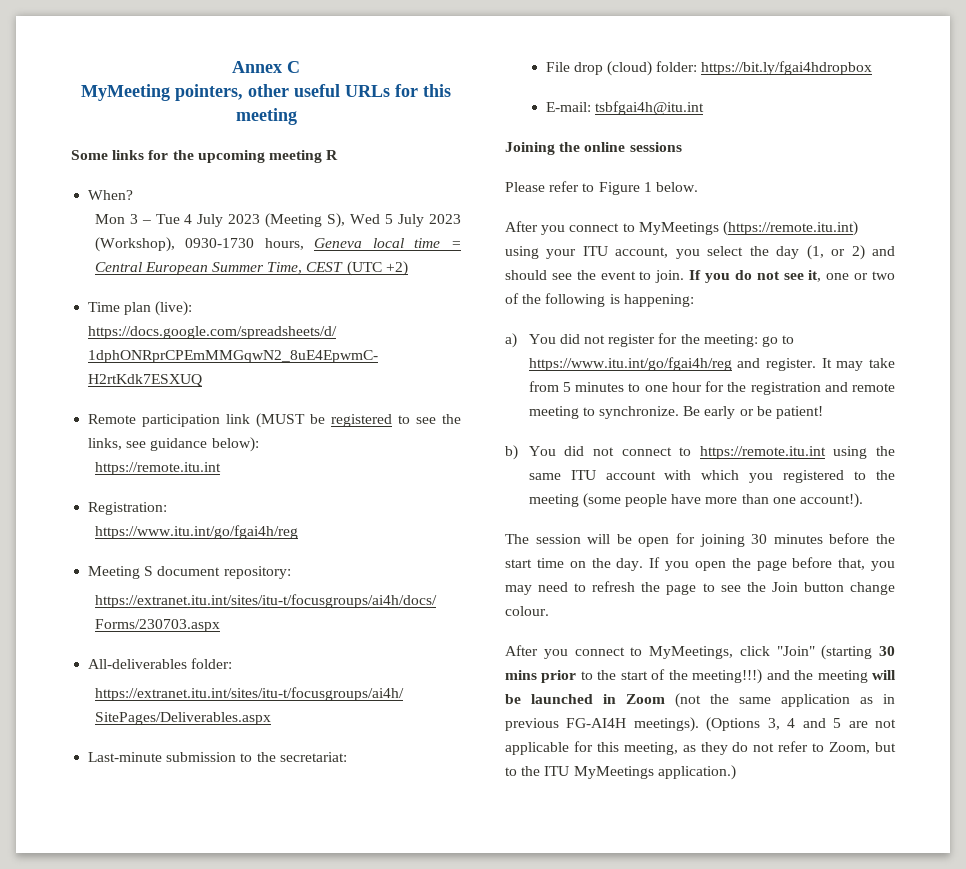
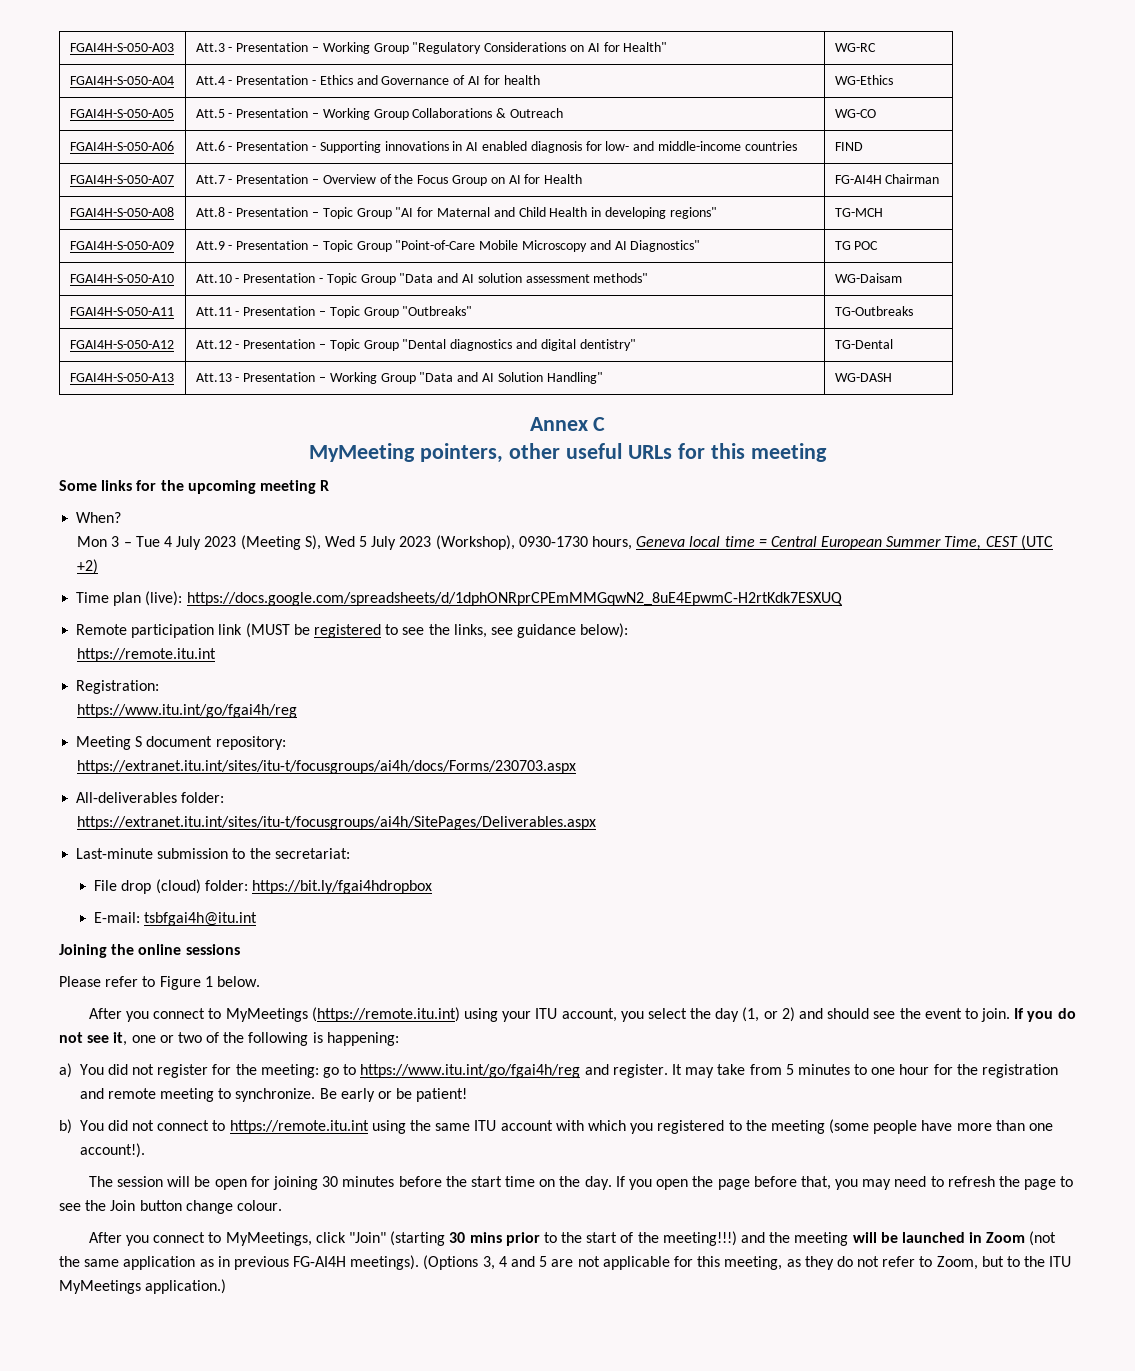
(232, 67) none -> [69,43,174,52] [195,42,668,54] [834,43,876,52] [69,76,174,85] [195,75,540,85] [834,75,893,85] [69,109,174,118] [195,108,563,120] [834,109,876,118] [69,141,174,151] [195,141,797,153] [834,142,863,151] [69,175,174,184] [195,174,583,186] [834,174,940,184] [69,207,174,217] [195,207,717,219] [834,208,883,217] [69,241,174,250] [195,240,701,252] [834,241,879,250] [69,274,174,283] [195,273,649,285] [834,273,902,283] [69,307,174,316] [195,306,473,318] [834,306,913,316] [69,340,174,349] [195,339,636,351] [834,339,893,349] [69,373,174,382] [195,372,603,384] [834,373,892,382] FGAI4H-S-050-A03 | Att.3 - Presentation – Working Group "Regulatory Considerations on AI for Health" | WG-RC // FGAI4H-S-050-A04 | Att.4 - Presentation - Ethics and Governance of AI for health | WG-Ethics // FGAI4H-S-050-A05 | Att.5 - Presentation – Working Group Collaborations & Outreach | WG-CO // FGAI4H-S-050-A06 | Att.6 - Presentation - Supporting innovations in AI enabled diagnosis for low- and middle-income countries | FIND // FGAI4H-S-050-A07 | Att.7 - Presentation – Overview of the Focus Group on AI for Health | FG-AI4H Chairman // FGAI4H-S-050-A08 | Att.8 - Presentation – Topic Group "AI for Maternal and Child Health in developing regions" | TG-MCH // FGAI4H-S-050-A09 | Att.9 - Presentation – Topic Group "Point-of-Care Mobile Microscopy and AI Diagnostics" | TG POC // FGAI4H-S-050-A10 | Att.10 - Presentation - Topic Group "Data and AI solution assessment methods" | WG-Daisam // FGAI4H-S-050-A11 | Att.11 - Presentation – Topic Group "Outbreaks" | TG-Outbreaks // FGAI4H-S-050-A12 | Att.12 - Presentation – Topic Group "Dental diagnostics and digital dentistry" | TG-Dental // FGAI4H-S-050-A13 | Att.13 - Presentation – Working Group "Data and AI Solution Handling" | WG-DASH //

